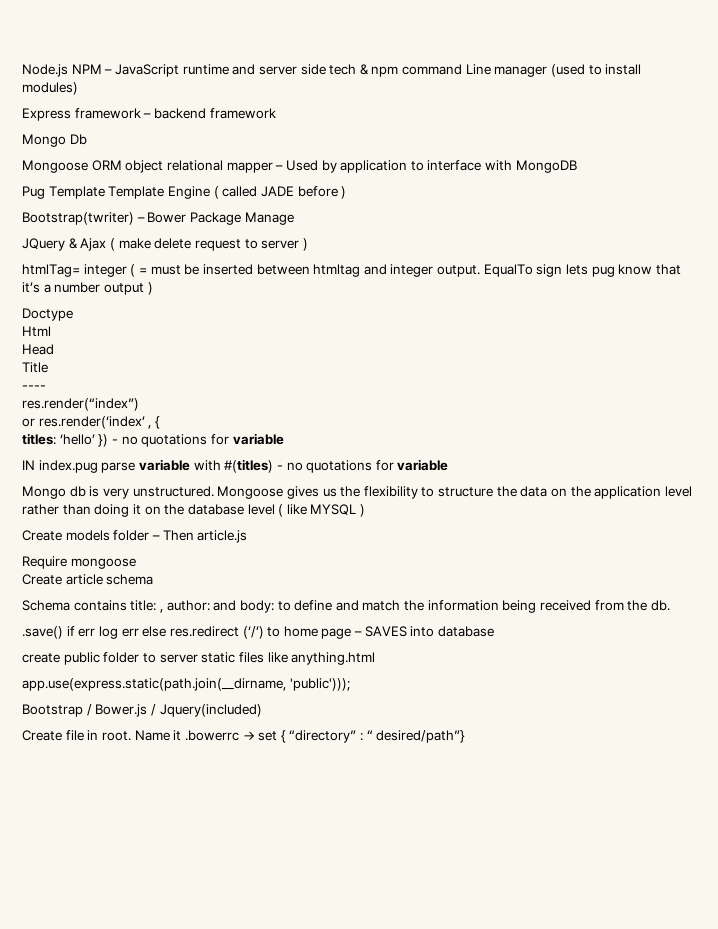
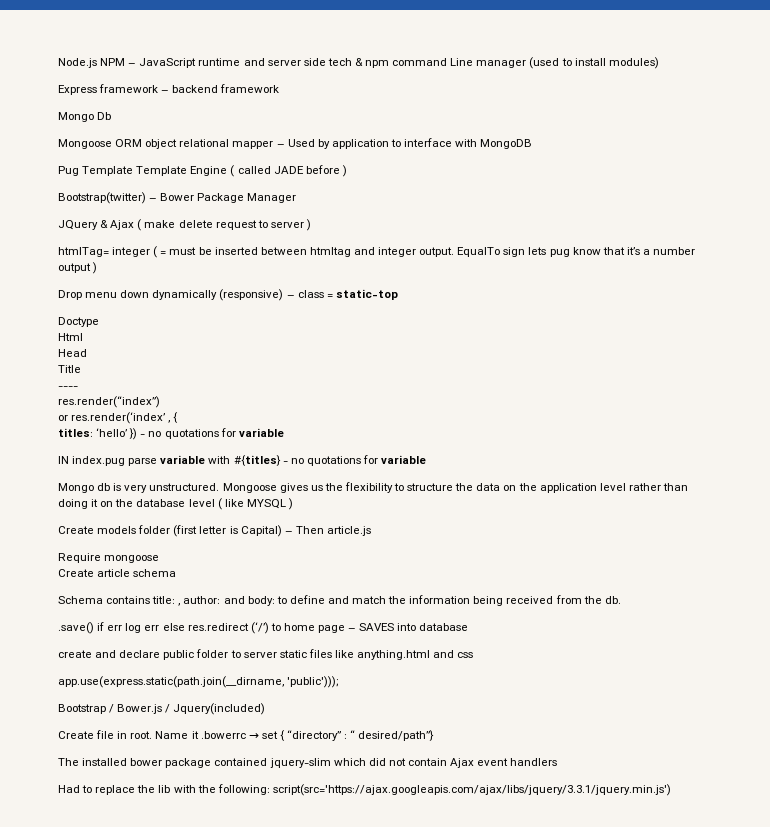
[22,212,134,225] Bootstrap(twriter) -> [58,192,146,204] Bootstrap(twitter)
[244,212,294,225] Manage -> [247,193,297,203] Manager
(153, 288) none -> [58,289,398,301] // Drop menu down dynamically (responsive) – class = static-top
[224,459,274,473] #(titles) -> [233,455,281,466] #{titles}
(150, 535) none -> [173,525,282,537] (first letter is Capital)
(60, 658) none -> [95,650,161,658] and declare
(376, 658) none -> [433,650,474,658] and css
(466, 736) none -> [58,758,558,768] [58,784,671,796] // The installed bower package contained jquery-slim which did not contain Ajax event handlers // Had to replace the lib with the following: script(src='https://ajax.googleapis.com/ajax/libs/jquery/3.3.1/jquery.min.js')

